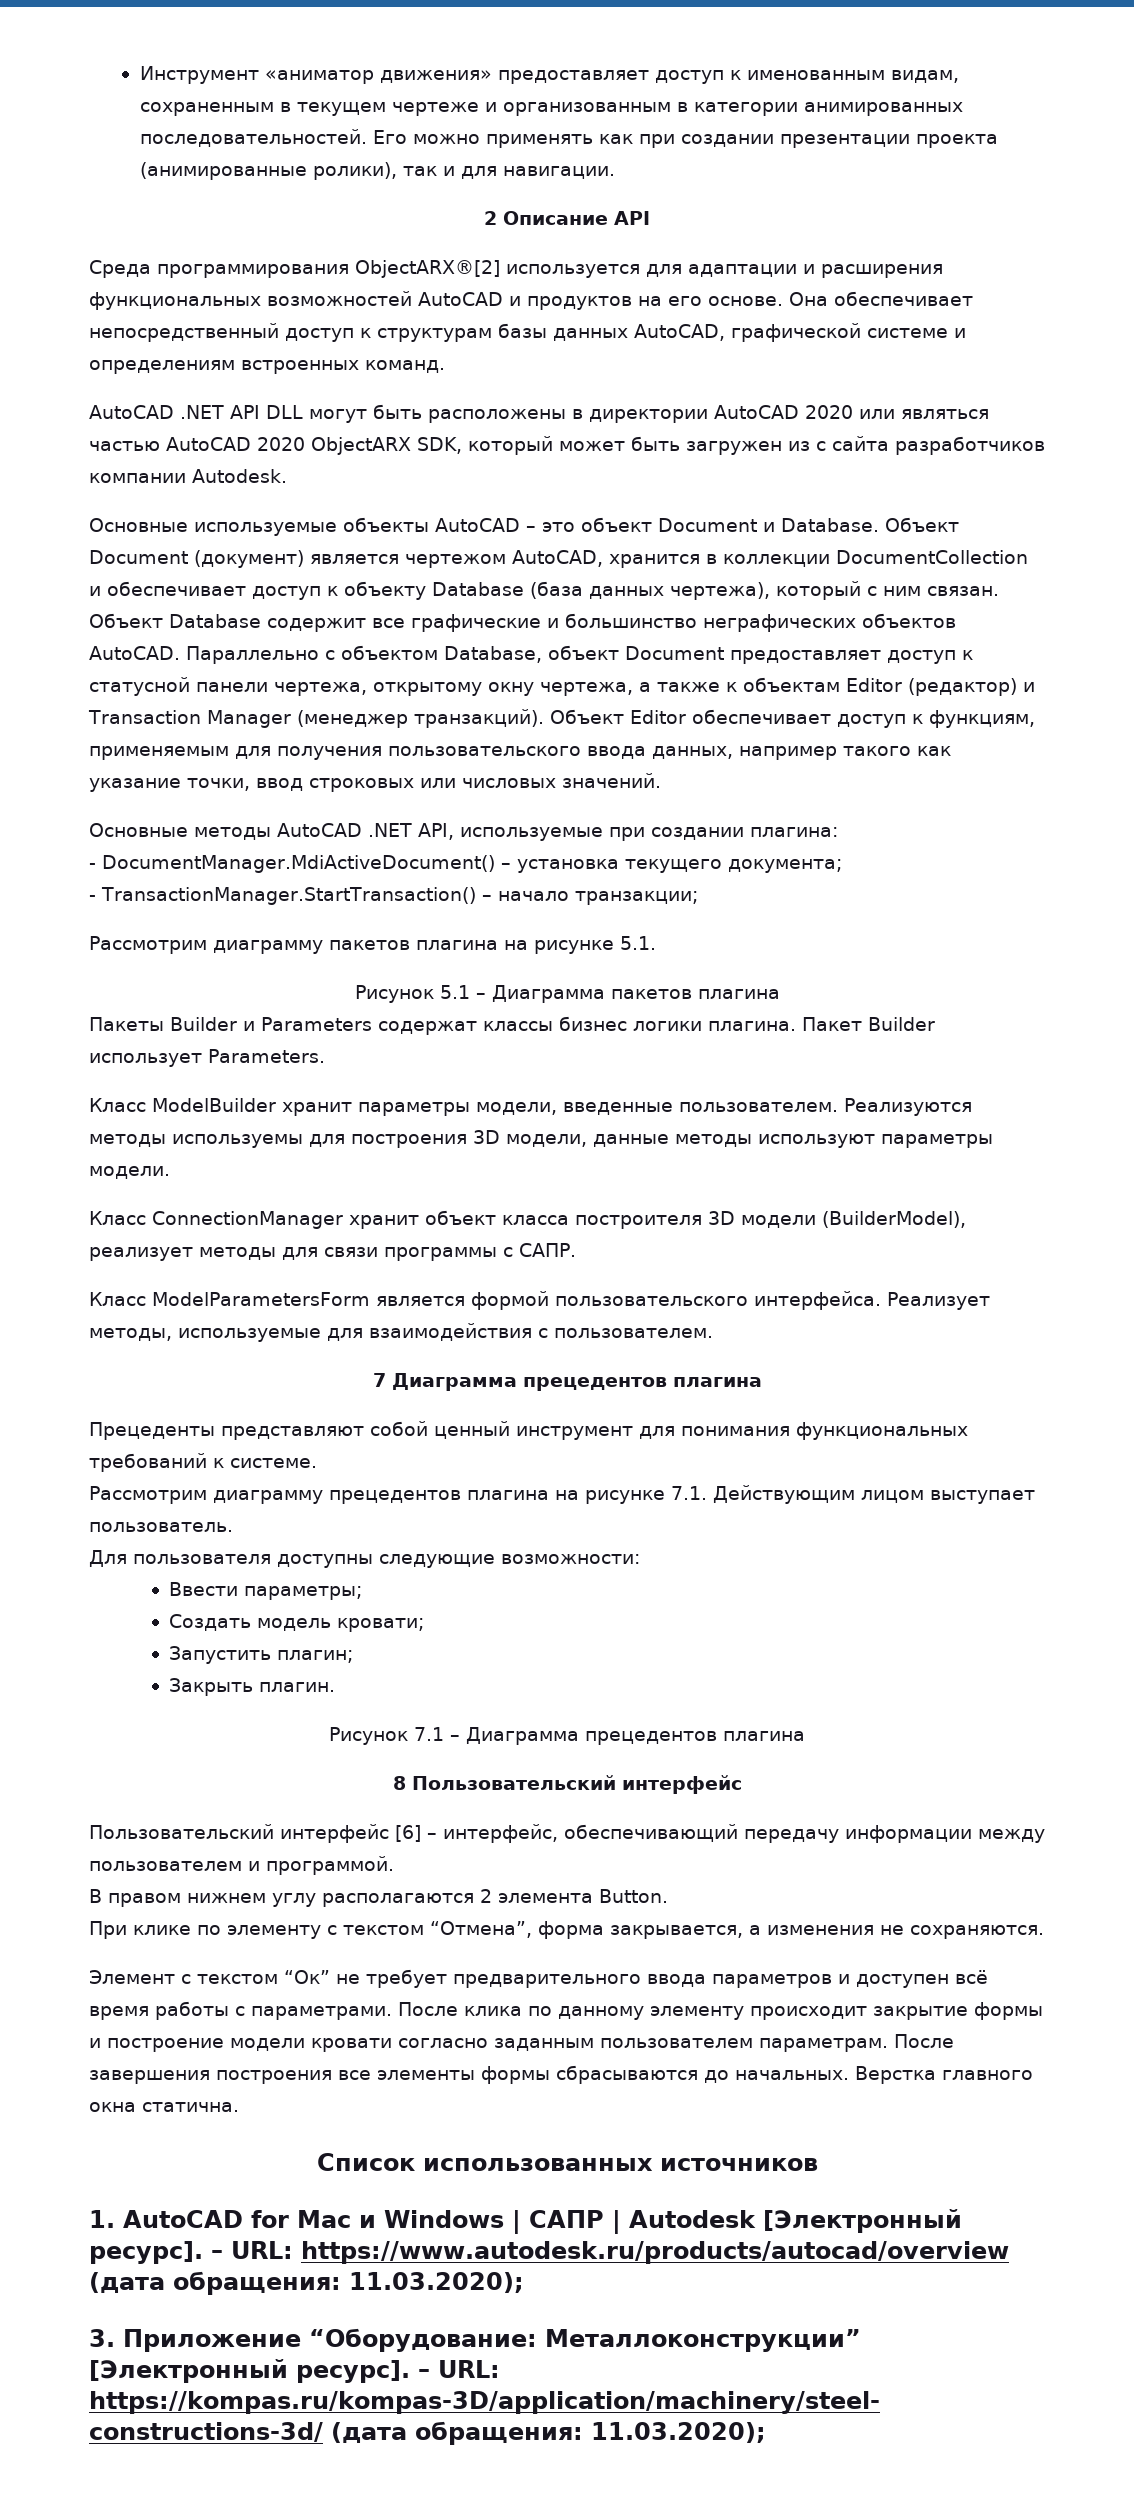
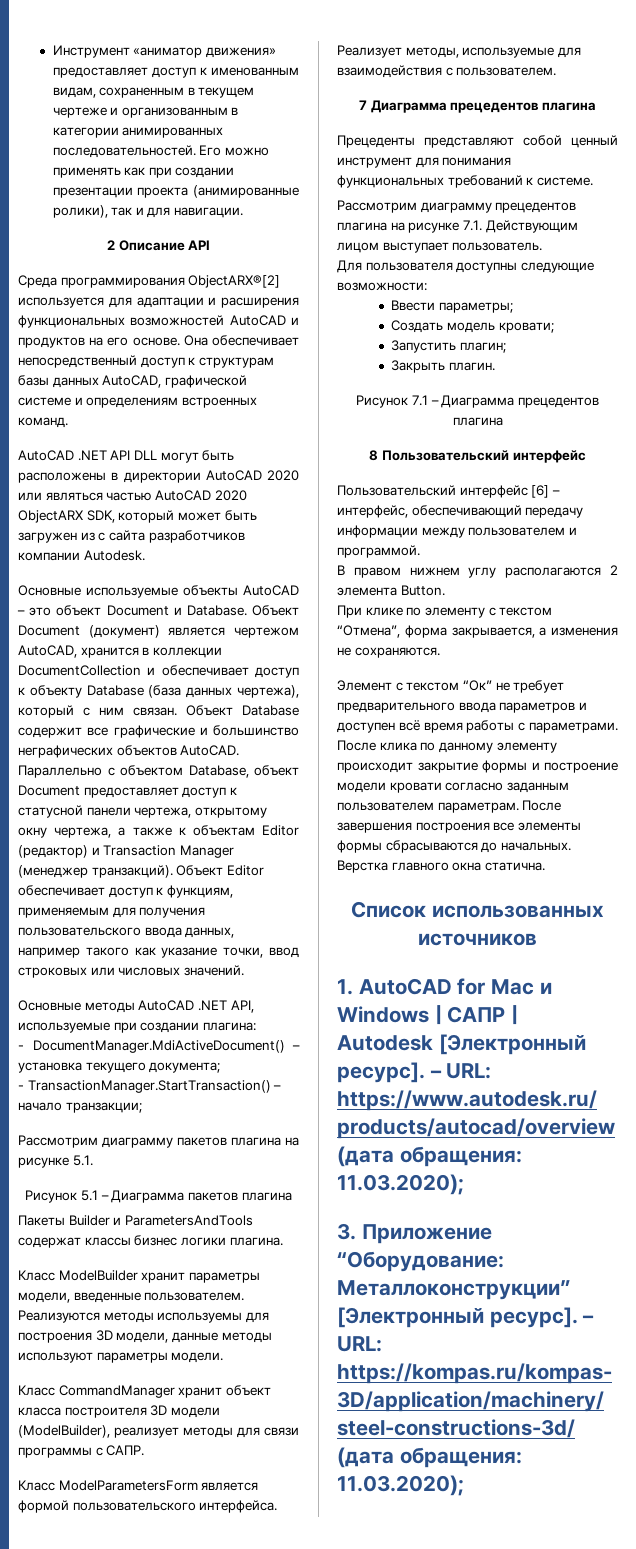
[261,1017,372,1031] Parameters -> [124,1215,253,1226] ParametersAndTools
[801,1017,935,1031] [89,1049,325,1067] Пакет Builder использует Parameters. -> (283, 1241) none
[152,1211,343,1229] ConnectionManager -> [58,1385,175,1398] CommandManager
[822,1211,966,1228] (BuilderModel), -> [18,1425,110,1438] (ModelBuilder),

